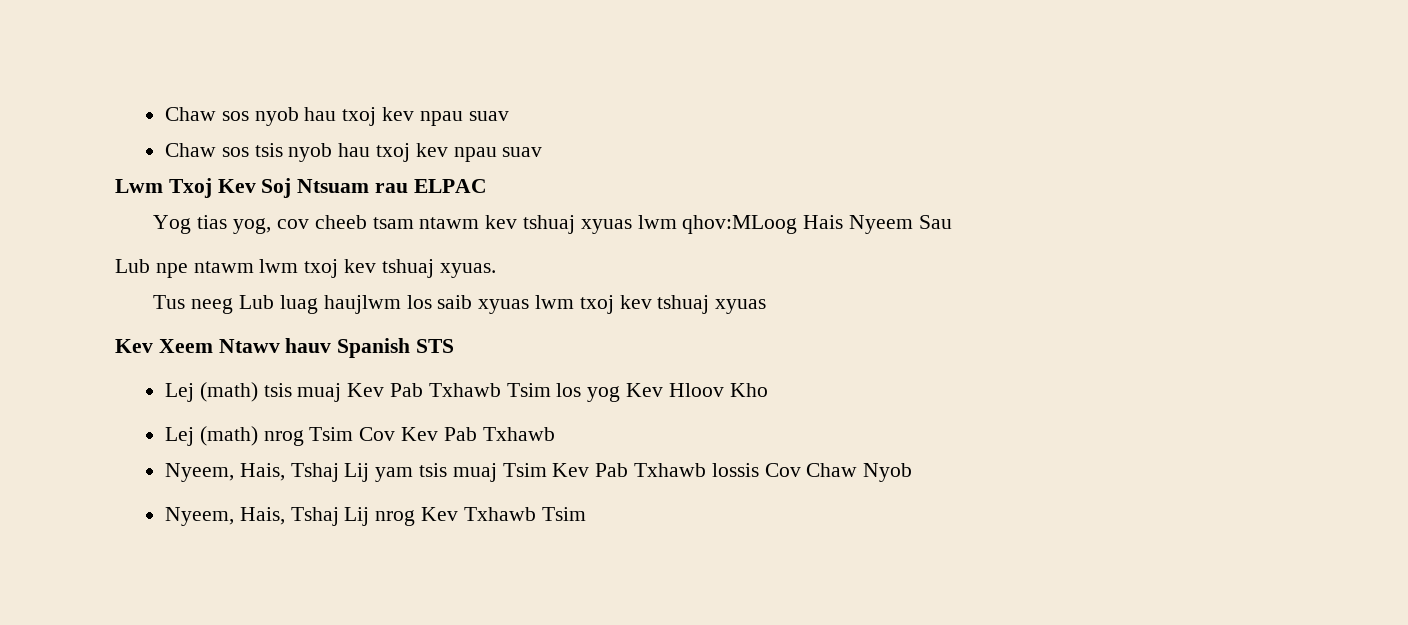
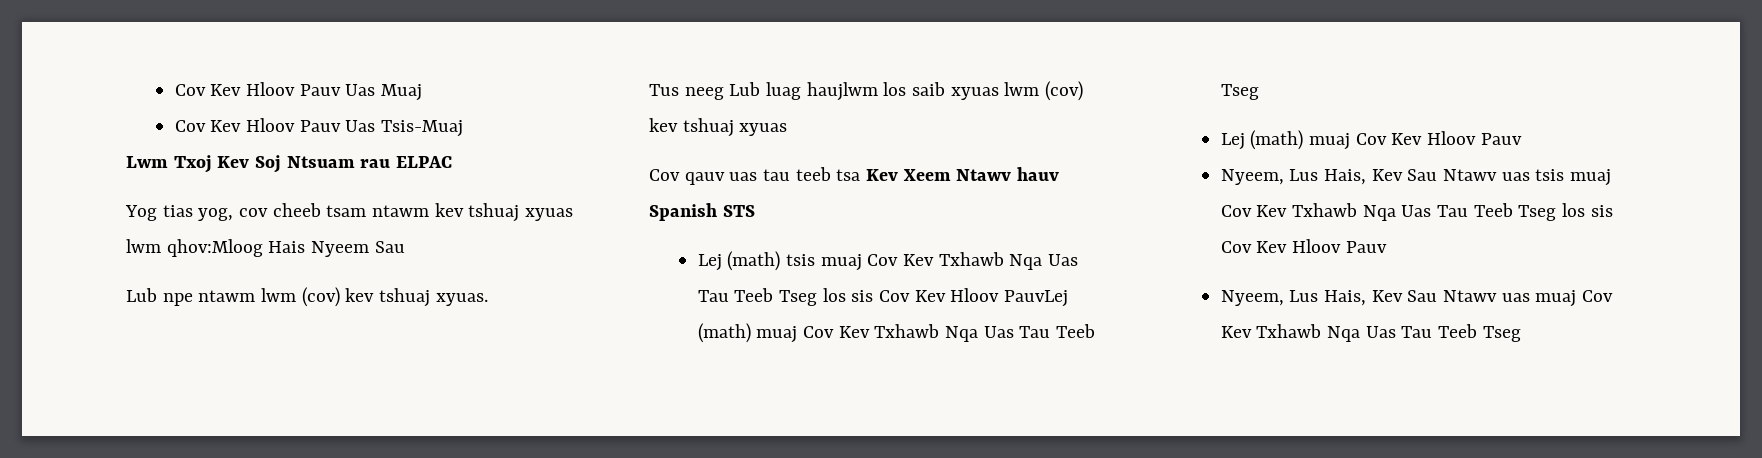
[165,107,509,126] [165,143,543,162] Chaw sos nyob hau txoj kev npau suav // Chaw sos tsis nyob hau txoj kev npau suav -> [174,82,423,101] [174,118,464,137] Cov Kev Hloov Pauv Uas Muaj // Cov Kev Hloov Pauv Uas Tsis-Muaj
[682,215,798,234] qhov:MLoog -> [166,239,263,257] qhov:Mloog
[304,259,339,278] txoj -> [301,287,340,307] (cov)
[579,295,614,314] txoj -> [1045,81,1084,101] (cov)
(767, 306) none -> [649,167,861,185] Cov qauv uas tau teeb tsa
[347,383,768,402] [165,426,555,446] [165,463,913,482] [165,507,586,526] Kev Pab Txhawb Tsim los yog Kev Hloov Kho // Lej (math) nrog Tsim Cov Kev Pab Txhawb // Nyeem, Hais, Tshaj Lij yam tsis muaj Tsim Kev Pab Txhawb lossis Cov Chaw Nyob // Nyeem, Hais, Tshaj Lij nrog Kev Txhawb Tsim -> [867,252,1079,270] [697,288,1069,307] [697,323,1096,343] [1220,84,1259,100] [1220,130,1522,150] [1220,169,1612,186] [1220,203,1613,221] [1220,239,1387,253] [1220,290,1614,307] [1220,324,1521,342] Cov Kev Txhawb Nqa Uas Tau Teeb Tseg los sis Cov Kev Hloov PauvLej (math) muaj Cov Kev Txhawb Nqa Uas Tau Teeb Tseg // Lej (math) muaj Cov Kev Hloov Pauv // Nyeem, Lus Hais, Kev Sau Ntawv uas tsis muaj Cov Kev Txhawb Nqa Uas Tau Teeb Tseg los sis Cov Kev Hloov Pauv // Nyeem, Lus Hais, Kev Sau Ntawv uas muaj Cov Kev Txhawb Nqa Uas Tau Teeb Tseg

